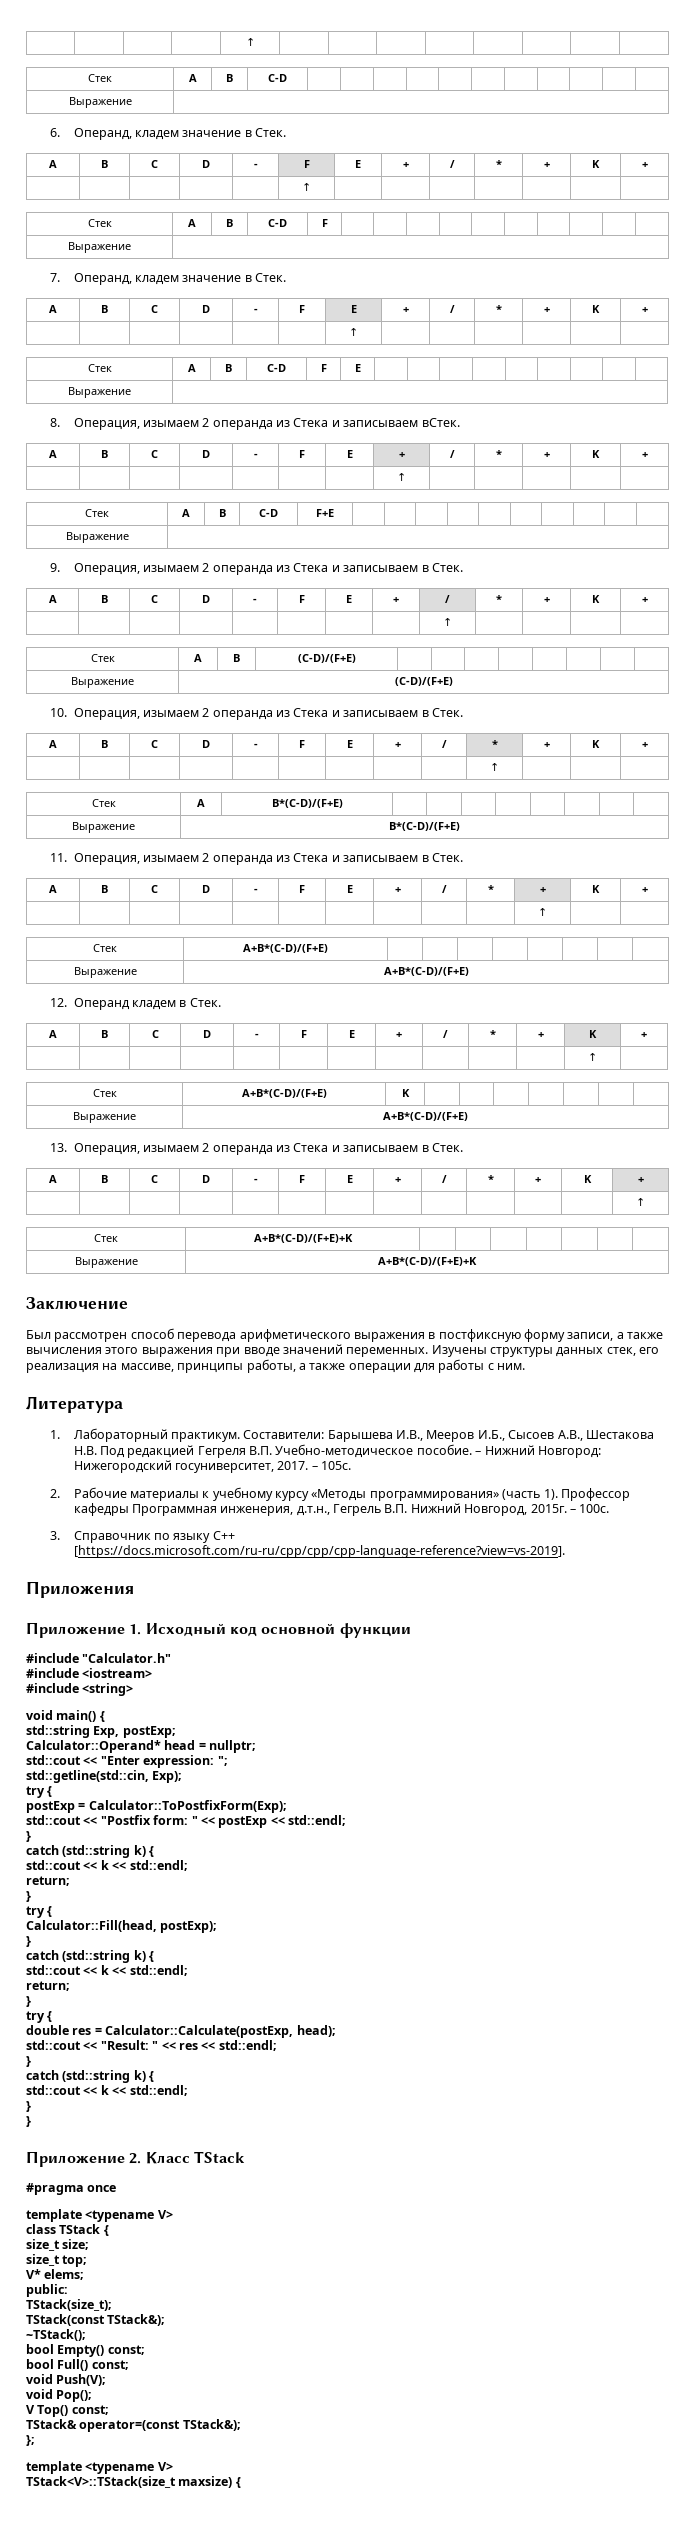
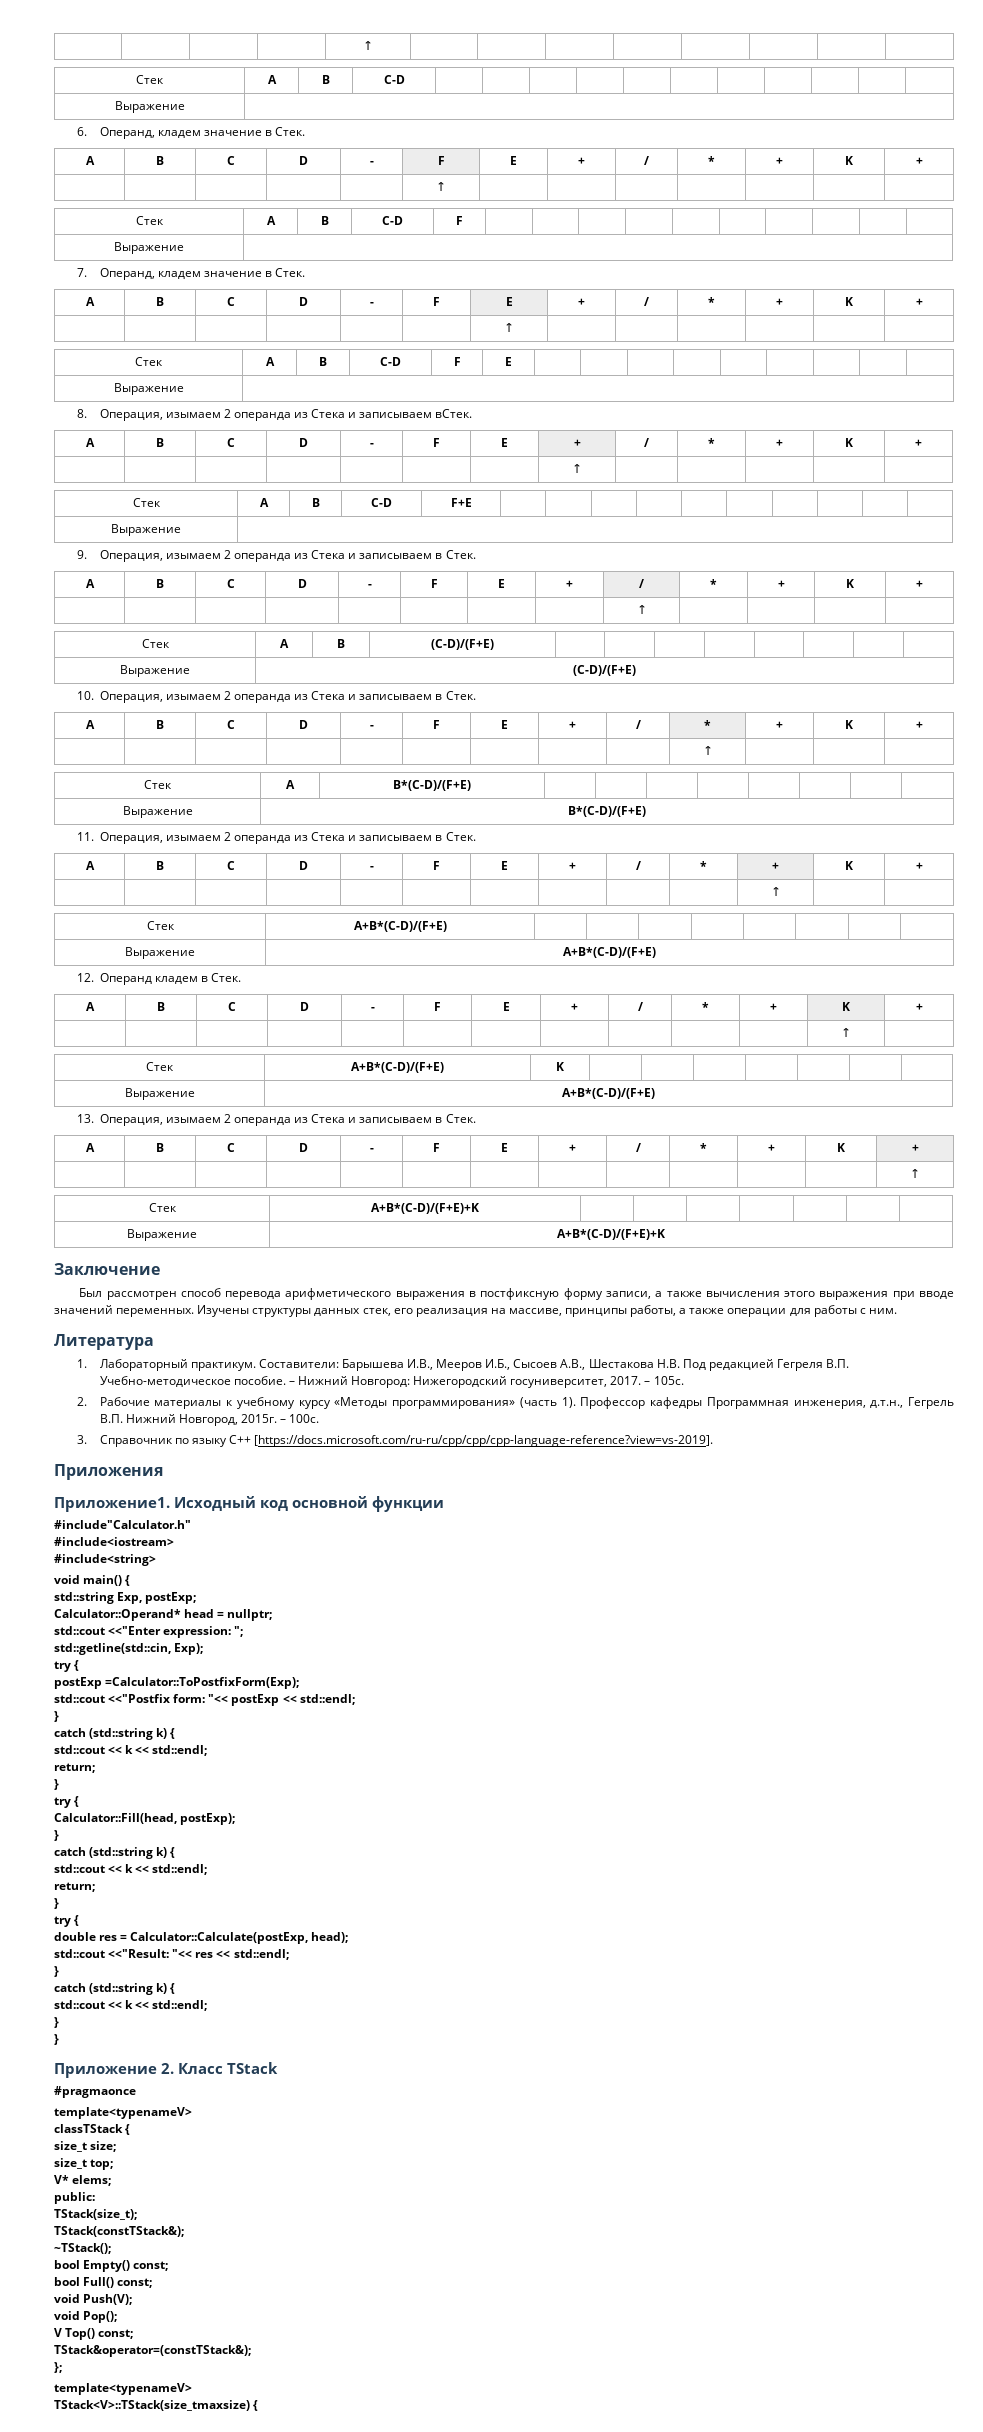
[26,1622,142,1638] Приложение 1. -> [54,1497,170,1512] Приложение1.
[26,1653,172,1663] [26,1668,153,1678] [26,1683,134,1696] #include "Calculator.h" // #include <iostream> // #include <string> -> [54,1520,191,1529] [54,1537,174,1546] [54,1554,156,1566] #include"Calculator.h" // #include<iostream> // #include<string>
[83,1756,140,1765] << "Enter -> [108,1626,162,1635] <<"Enter
[78,1800,287,1813] [26,1815,215,1825] = Calculator::ToPostfixForm(Exp); // std::cout << "Postfix form: " << -> [105,1677,300,1689] [54,1694,229,1703] =Calculator::ToPostfixForm(Exp); // std::cout <<"Postfix form: "<<
[83,2040,176,2050] << "Result: " << -> [108,1949,193,1958] <<"Result: "<<
[26,2183,117,2195] [26,2209,173,2222] [26,2224,101,2234] #pragma once // template <typename V> // class TStack -> [54,2086,136,2098] [54,2107,192,2119] [54,2124,123,2133] #pragmaonce // template<typenameV> // classTStack
[26,2314,166,2326] TStack(const TStack&); -> [54,2226,184,2237] TStack(constTStack&);
[26,2419,241,2432] [26,2435,35,2446] [26,2461,173,2474] [26,2476,233,2488] TStack& operator=(const TStack&); // }; // template <typename V> // TStack<V>::TStack(size_t maxsize) -> [54,2345,251,2357] [54,2362,62,2373] [54,2383,192,2395] [54,2400,250,2411] TStack&operator=(constTStack&); // }; // template<typenameV> // TStack<V>::TStack(size_tmaxsize)

